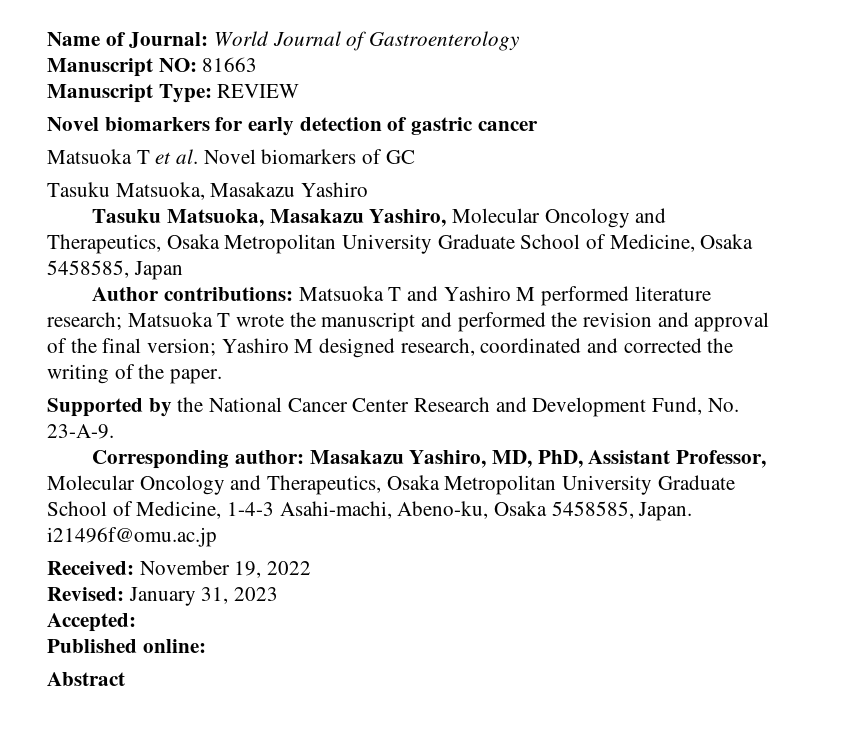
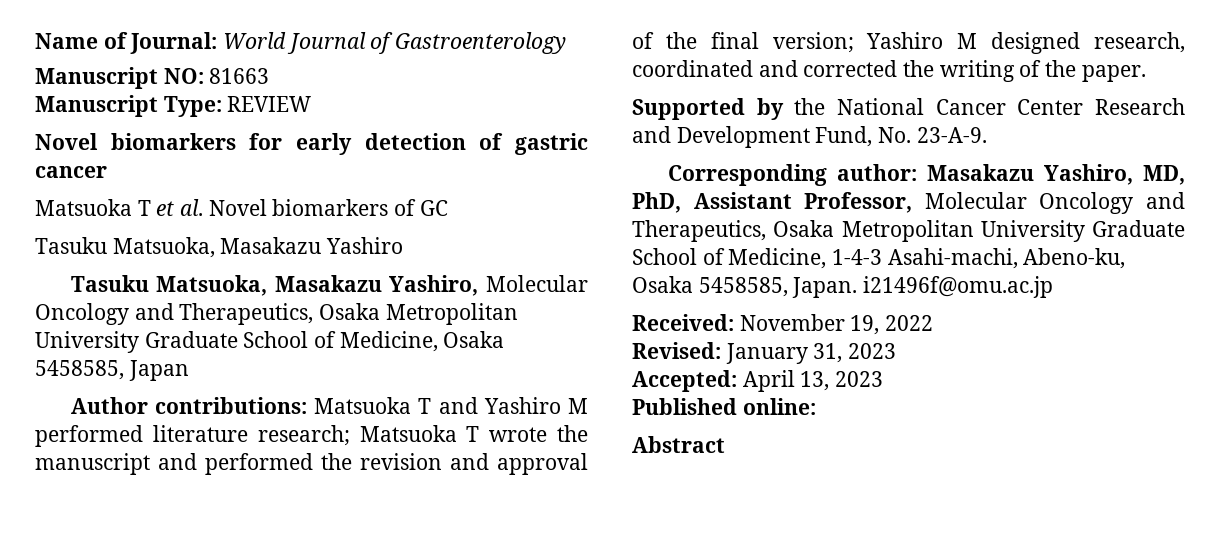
(136, 622) none -> [742,370,884,392] April 13, 2023

